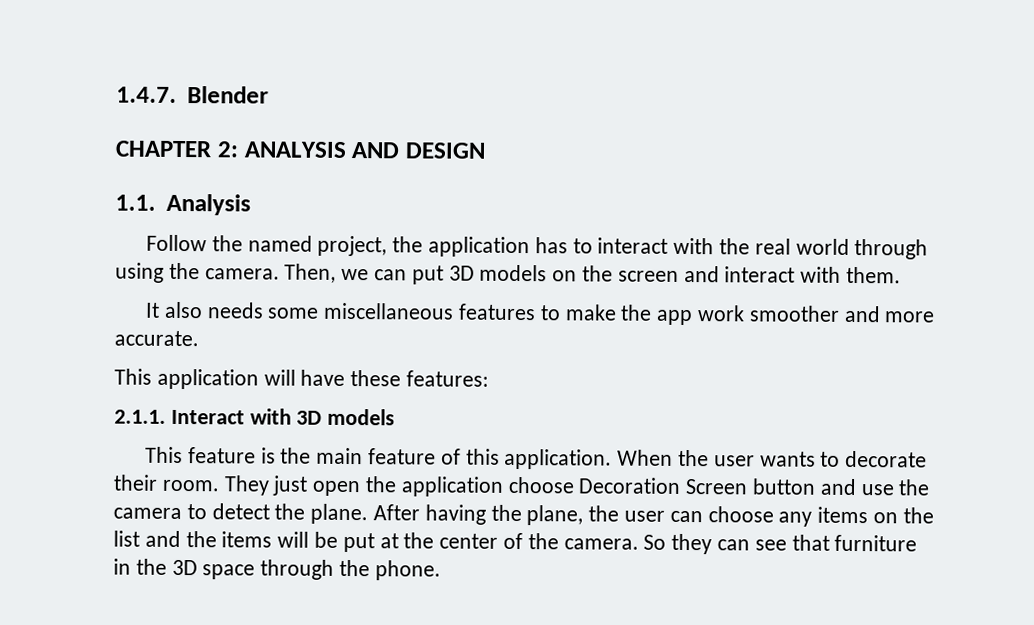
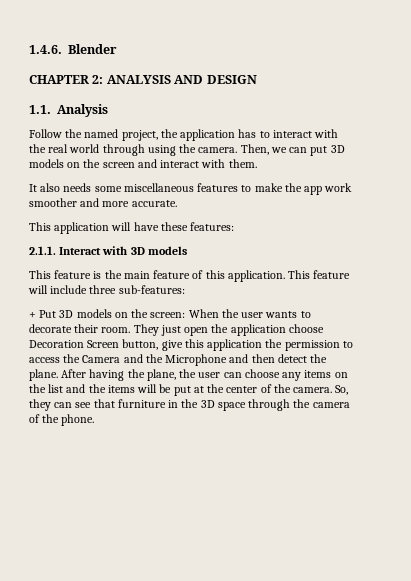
[116,86,177,103] 1.4.7. -> [29,45,62,54] 1.4.6.
(613, 459) none -> [288,270,351,279] [28,285,185,294] [29,309,186,318] This feature will include three sub-features: // + Put 3D models on the screen:
[752,478,931,496] [113,504,207,520] button and use the camera to -> [122,339,353,351] [29,354,275,366] button, give this application the permission to access the Camera and the Microphone and then
[643,534,667,550] So -> [335,385,349,395] So,
(371, 568) none -> [312,402,350,408] [29,414,60,423] camera of the

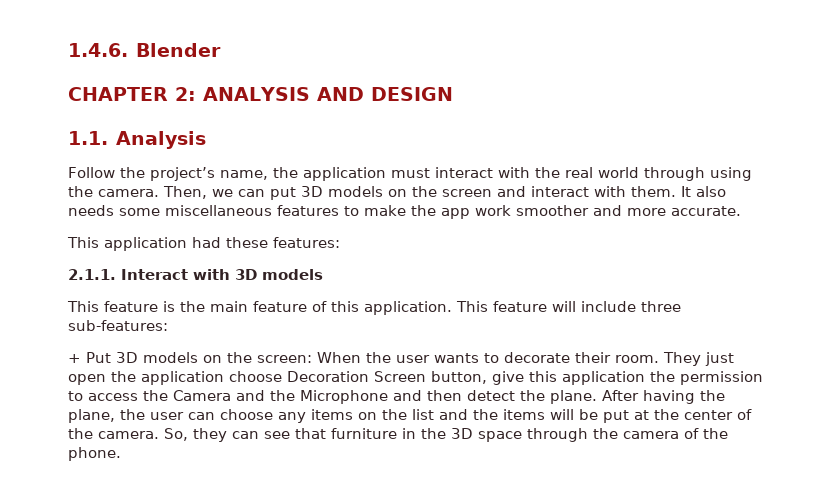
[84,129,270,141] named project, the application has to -> [150,167,430,181] project’s name, the application must
(257, 163) // -> (676, 191) none
[111,222,159,231] will have -> [192,237,221,248] had

